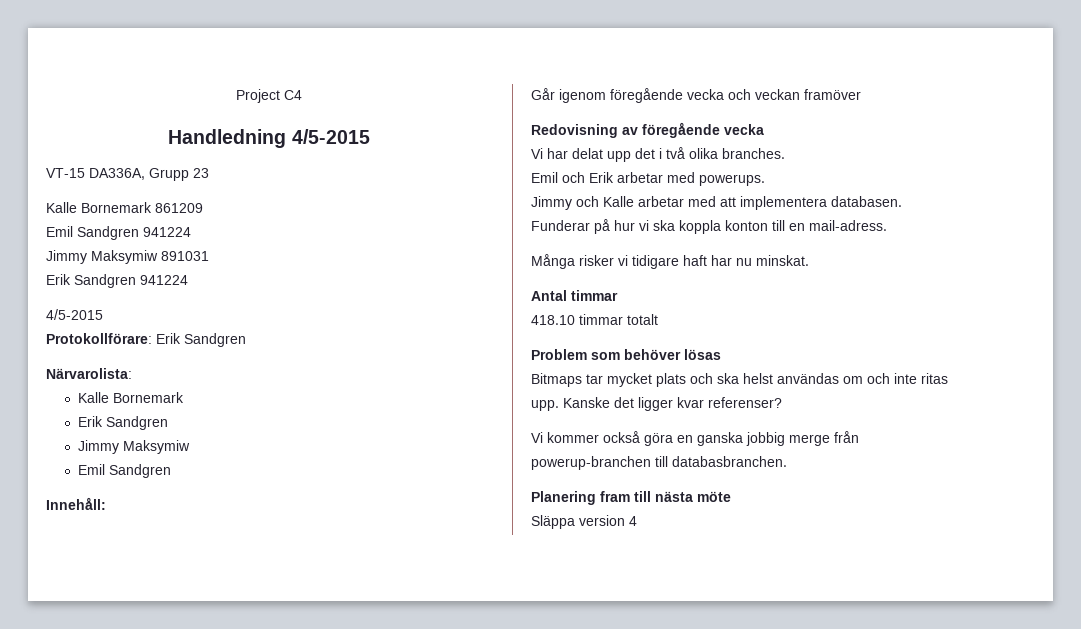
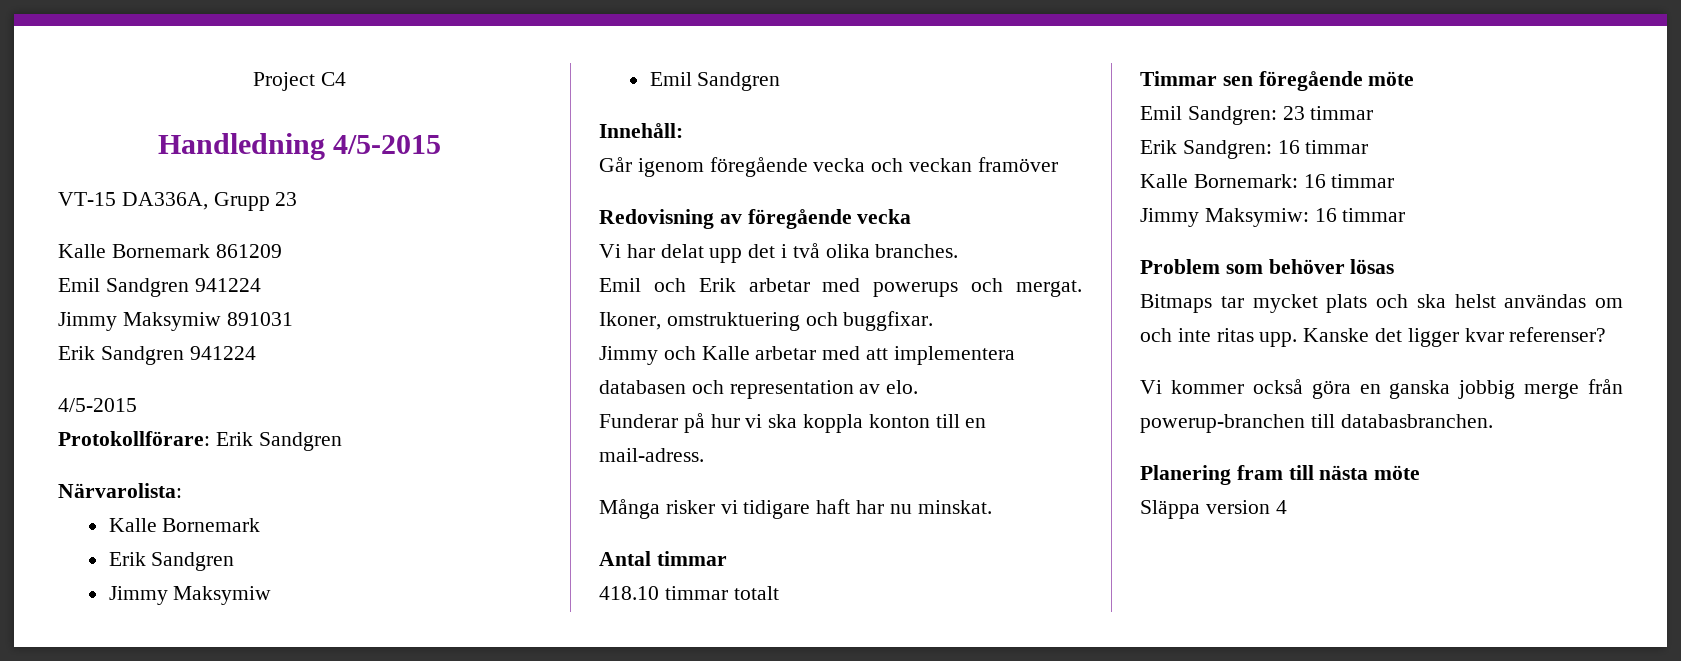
[699,174,765,186] powerups. -> [873,278,1082,297] [599,311,934,331] powerups och mergat. Ikoner, omstruktuering och buggfixar.
[831,196,902,207] databasen. -> [599,380,919,399] databasen och representation av elo.
(658, 319) none -> [1140,71,1415,91] [1140,106,1374,125] [1140,140,1369,159] [1140,174,1395,188] [1140,208,1406,227] // Timmar sen föregående möte // Emil Sandgren: 23 timmar // Erik Sandgren: 16 timmar // Kalle Bornemark: 16 timmar // Jimmy Maksymiw: 16 timmar

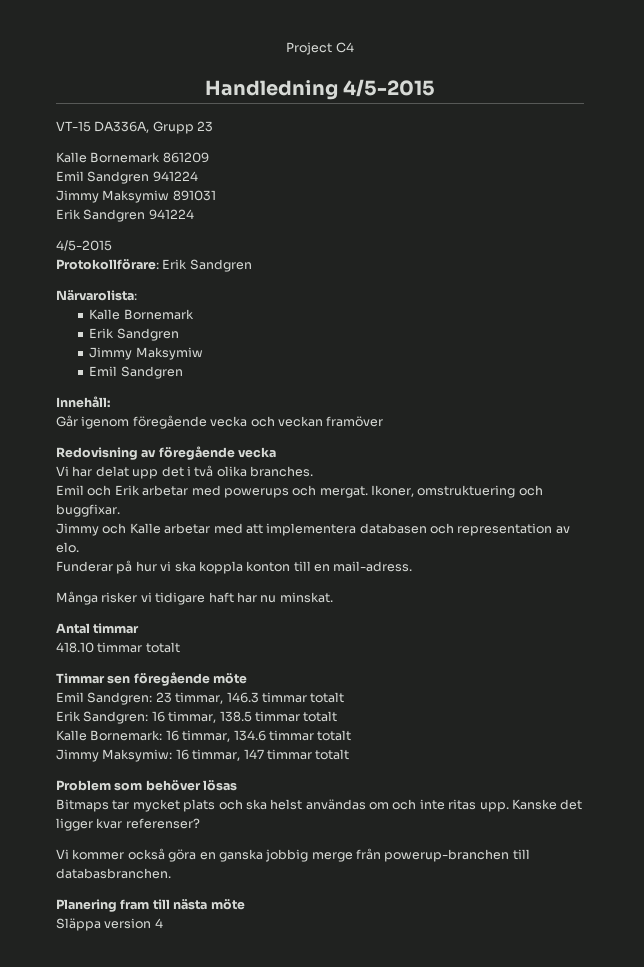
[1310,106,1374,120] timmar -> [175,692,345,704] timmar, 146.3 timmar totalt
[1305,140,1369,154] timmar -> [168,711,338,723] timmar, 138.5 timmar totalt
[1331,174,1395,188] timmar -> [182,730,352,742] timmar, 134.6 timmar totalt
[1342,208,1406,222] timmar -> [192,749,350,761] timmar, 147 timmar totalt

